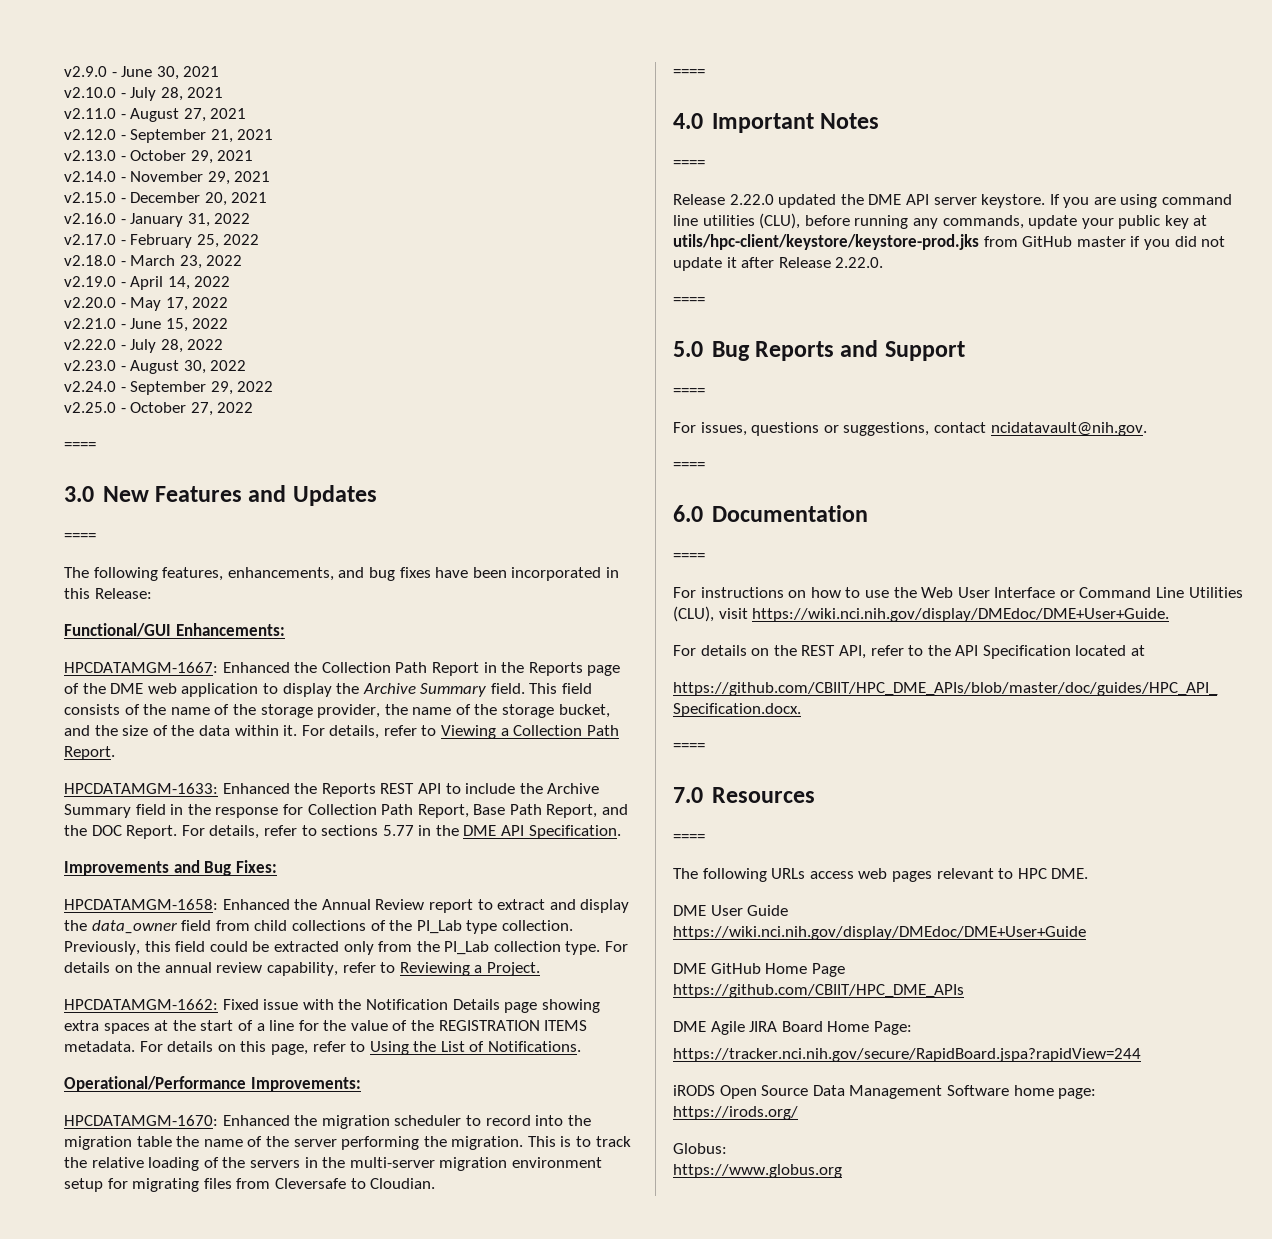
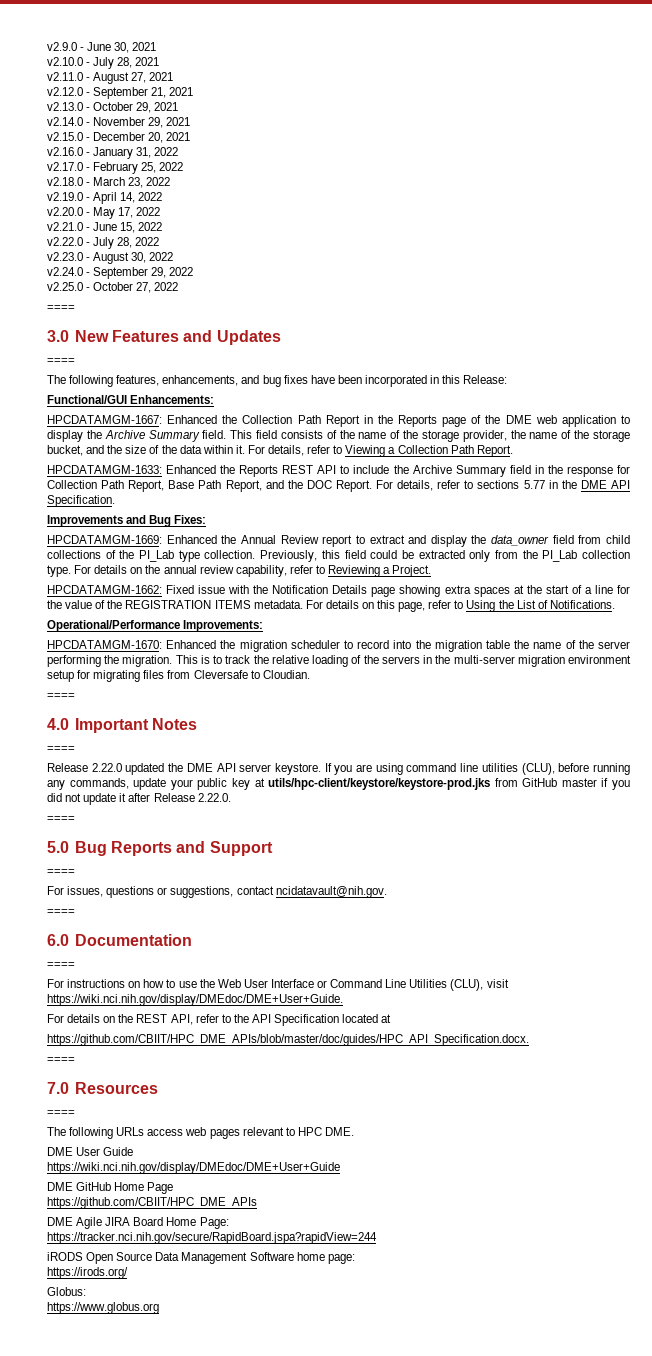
[64,899,218,910] HPCDATAMGM-1658: -> [47,535,162,544] HPCDATAMGM-1669:

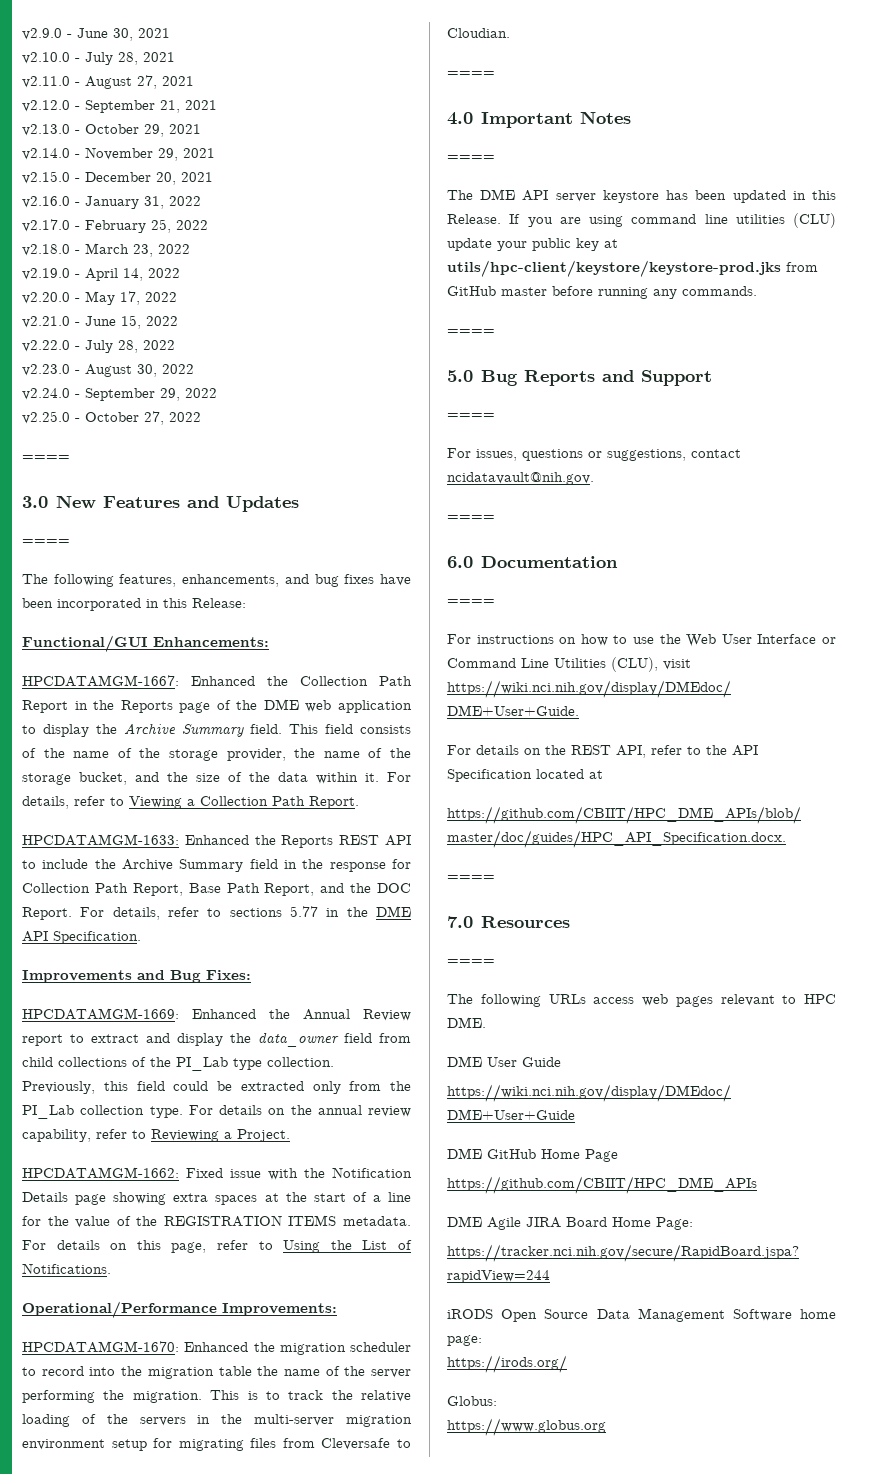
[47,763,321,775] Release 2.22.0 updated the DME API server keystore. -> [447,189,836,203] [447,214,501,224] The DME API server keystore has been updated in this Release.
[521,763,630,775] [47,778,129,790] (CLU), before running any commands, -> [793,213,836,228] (CLU)
[601,778,631,790] [47,793,231,805] if you did not update it after Release 2.22.0. -> [552,286,757,299] before running any commands.

